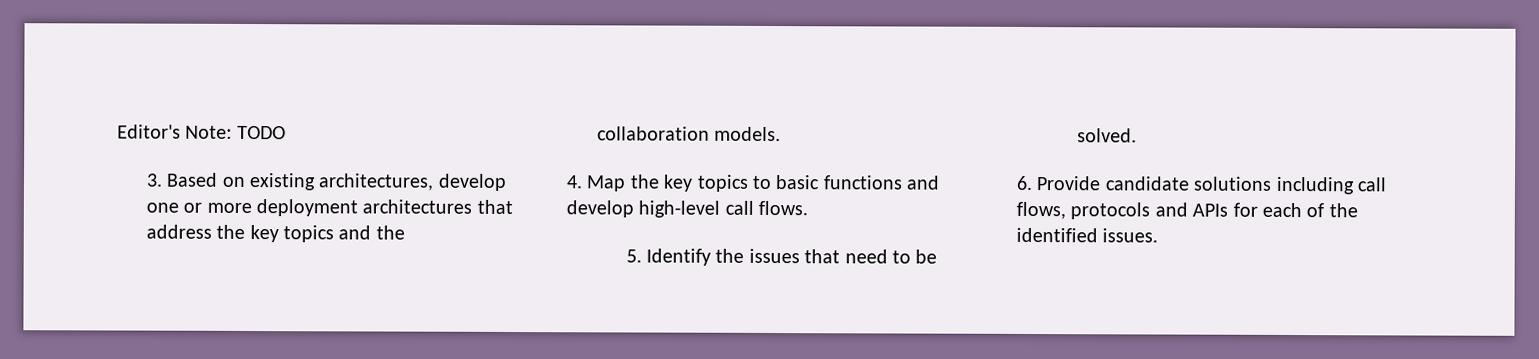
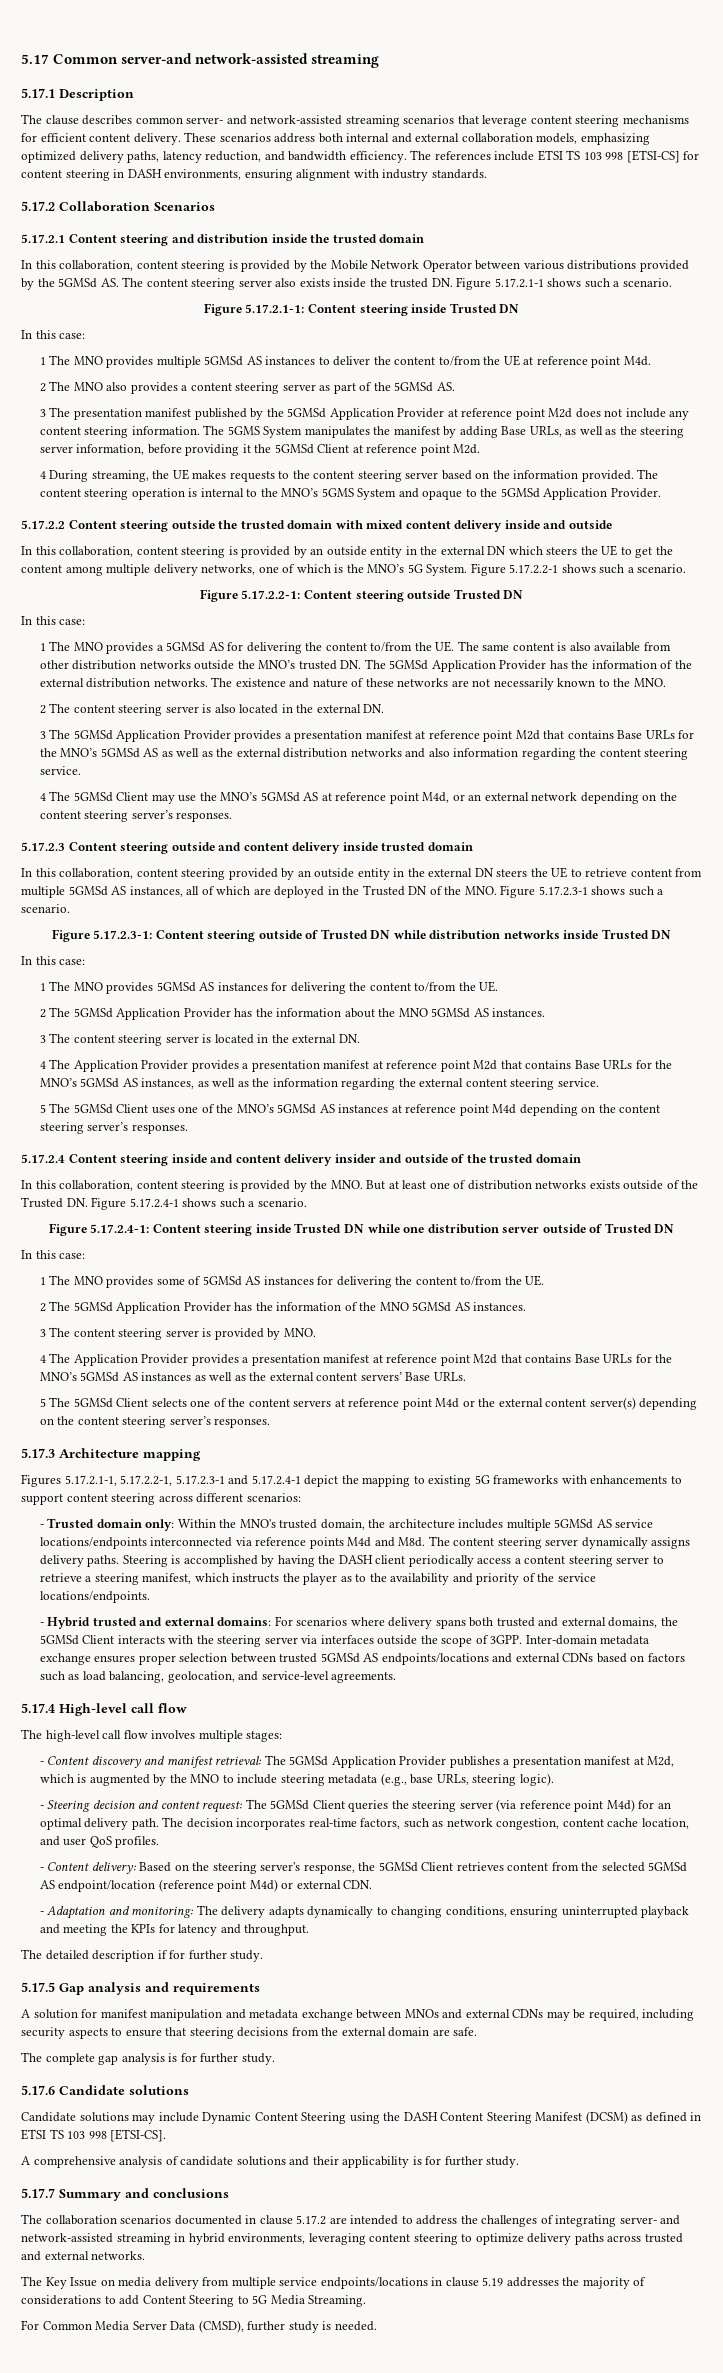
[117,124,286,140] [145,172,507,191] [145,199,513,217] [145,224,405,243] [596,126,782,142] [566,174,941,192] [566,200,809,218] [625,248,938,266] [1076,128,1137,143] [1016,175,1387,195] [1016,201,1358,220] [1016,227,1159,243] Editor's Note: TODO // 3. Based on existing architectures, develop one or more deployment architectures that address the key topics and the collaboration models. // 4. Map the key topics to basic functions and develop high-level call flows. // 5. Identify the issues that need to be solved. // 6. Provide candidate solutions including call flows, protocols and APIs for each of the identified issues. -> [21,53,380,68] [21,88,134,101] [21,114,689,127] [21,132,650,145] [21,150,700,163] [21,169,487,181] [21,201,215,212] [21,234,425,246] [21,260,689,272] [21,277,672,290] [203,303,520,316] [21,330,86,339] [39,355,651,368] [39,381,455,394] [39,407,690,420] [39,425,685,438] [39,444,481,456] [39,469,659,482] [39,488,661,500] [21,520,612,532] [21,545,673,558] [21,563,687,576] [199,589,524,602] [21,616,86,625] [39,641,671,654] [39,659,692,672] [39,677,666,690] [39,703,385,716] [39,729,695,742] [39,748,689,760] [39,766,81,775] [39,791,677,804] [39,810,233,822] [21,842,473,854] [21,867,703,880] [21,885,664,898] [21,904,70,913] [51,929,672,942] [21,956,86,965] [39,981,499,994] [39,1007,546,1020] [39,1033,360,1046] [39,1059,673,1072] [39,1078,599,1090] [39,1103,661,1116] [39,1122,188,1134] [21,1154,581,1166] [21,1180,699,1192] [21,1197,307,1210] [48,1223,675,1236] [21,1250,86,1259] [39,1275,545,1288] [39,1301,527,1314] [39,1327,316,1340] [39,1353,673,1366] [39,1372,466,1382] [39,1397,698,1410] [39,1416,271,1428] [21,1448,201,1461] [21,1474,682,1487] [21,1493,301,1505] [39,1518,654,1531] [39,1536,691,1549] [39,1555,664,1567] [39,1573,596,1585] [39,1591,150,1603] [39,1616,678,1629] [39,1635,650,1647] [39,1653,685,1665] [39,1671,397,1683] [21,1703,187,1716] [21,1729,283,1742] [39,1755,675,1768] [39,1773,554,1786] [39,1799,671,1813] [39,1817,689,1830] [39,1836,160,1848] [39,1862,688,1874] [39,1879,373,1892] [39,1905,690,1919] [39,1924,310,1936] [21,1949,264,1962] [21,1982,260,1995] [21,2009,695,2021] [21,2027,478,2039] [21,2052,275,2065] [21,2085,189,2095] [21,2111,702,2124] [21,2129,167,2142] [21,2156,520,2168] [21,2188,229,2201] [21,2214,681,2227] [21,2233,683,2245] [21,2251,146,2261] [21,2276,647,2289] [21,2295,367,2307] [21,2320,377,2333] 5.17 Common server-and network-assisted streaming // 5.17.1 Description // The clause describes common server- and network-assisted streaming scenarios that leverage content steering mechanisms for efficient content delivery. These scenarios address both internal and external collaboration models, emphasizing optimized delivery paths, latency reduction, and bandwidth efficiency. The references include ETSI TS 103 998 [ETSI-CS] for content steering in DASH environments, ensuring alignment with industry standards. // 5.17.2 Collaboration Scenarios // 5.17.2.1 Content steering and distribution inside the trusted domain // In this collaboration, content steering is provided by the Mobile Network Operator between various distributions provided by the 5GMSd AS. The content steering server also exists inside the trusted DN. Figure 5.17.2.1-1 shows such a scenario. // Figure 5.17.2.1-1: Content steering inside Trusted DN // In this case: // 1 The MNO provides multiple 5GMSd AS instances to deliver the content to/from the UE at reference point M4d. // 2 The MNO also provides a content steering server as part of the 5GMSd AS. // 3 The presentation manifest published by the 5GMSd Application Provider at reference point M2d does not include any content steering information. The 5GMS System manipulates the manifest by adding Base URLs, as well as the steering server information, before providing it the 5GMSd Client at reference point M2d. // 4 During streaming, the UE makes requests to the content steering server based on the information provided. The content steering operation is internal to the MNO’s 5GMS System and opaque to the 5GMSd Application Provider. // 5.17.2.2 Content steering outside the trusted domain with mixed content delivery inside and outside // In this collaboration, content steering is provided by an outside entity in the external DN which steers the UE to get the content among multiple delivery networks, one of which is the MNO’s 5G System. Figure 5.17.2.2-1 shows such a scenario. // Figure 5.17.2.2-1: Content steering outside Trusted DN // In this case: // 1 The MNO provides a 5GMSd AS for delivering the content to/from the UE. The same content is also available from other distribution networks outside the MNO’s trusted DN. The 5GMSd Application Provider has the information of the external distribution networks. The existence and nature of these networks are not necessarily known to the MNO. // 2 The content steering server is also located in the external DN. // 3 The 5GMSd Application Provider provides a presentation manifest at reference point M2d that contains Base URLs for the MNO’s 5GMSd AS as well as the external distribution networks and also information regarding the content steering service. // 4 The 5GMSd Client may use the MNO’s 5GMSd AS at reference point M4d, or an external network depending on the content steering server’s responses. // 5.17.2.3 Content steering outside and content delivery inside trusted domain // In this collaboration, content steering provided by an outside entity in the external DN steers the UE to retrieve content from multiple 5GMSd AS instances, all of which are deployed in the Trusted DN of the MNO. Figure 5.17.2.3-1 shows such a scenario. // Figure 5.17.2.3-1: Content steering outside of Trusted DN while distribution networks inside Trusted DN // In this case: // 1 The MNO provides 5GMSd AS instances for delivering the content to/from the UE. // 2 The 5GMSd Application Provider has the information about the MNO 5GMSd AS instances. // 3 The content steering server is located in the external DN. // 4 The Application Provider provides a presentation manifest at reference point M2d that contains Base URLs for the MNO’s 5GMSd AS instances, as well as the information regarding the external content steering service. // 5 The 5GMSd Client uses one of the MNO’s 5GMSd AS instances at reference point M4d depending on the content steering server’s responses. // 5.17.2.4 Content steering inside and content delivery insider and outside of the trusted domain // In this collaboration, content steering is provided by the MNO. But at least one of distribution networks exists outside of the Trusted DN. Figure 5.17.2.4-1 shows such a scenario. // Figure 5.17.2.4-1: Content steering inside Trusted DN while one distribution server outside of Trusted DN // In this case: // 1 The MNO provides some of 5GMSd AS instances for delivering the content to/from the UE. // 2 The 5GMSd Application Provider has the information of the MNO 5GMSd AS instances. // 3 The content steering server is provided by MNO. // 4 The Application Provider provides a presentation manifest at reference point M2d that contains Base URLs for the MNO’s 5GMSd AS instances as well as the external content servers’ Base URLs. // 5 The 5GMSd Client selects one of the content servers at reference point M4d or the external content server(s) depending on the content steering server’s responses. // 5.17.3 Architecture mapping // Figures 5.17.2.1-1, 5.17.2.2-1, 5.17.2.3-1 and 5.17.2.4-1 depict the mapping to existing 5G frameworks with enhancements to support content steering across different scenarios: // - Trusted domain only: Within the MNO's trusted domain, the architecture includes multiple 5GMSd AS service locations/endpoints interconnected via reference points M4d and M8d. The content steering server dynamically assigns delivery paths. Steering is accomplished by having the DASH client periodically access a content steering server to retrieve a steering manifest, which instructs the player as to the availability and priority of the service locations/endpoints. // - Hybrid trusted and external domains: For scenarios where delivery spans both trusted and external domains, the 5GMSd Client interacts with the steering server via interfaces outside the scope of 3GPP. Inter-domain metadata exchange ensures proper selection between trusted 5GMSd AS endpoints/locations and external CDNs based on factors such as load balancing, geolocation, and service-level agreements. // 5.17.4 High-level call flow // The high-level call flow involves multiple stages: // - Content discovery and manifest retrieval: The 5GMSd Application Provider publishes a presentation manifest at M2d, which is augmented by the MNO to include steering metadata (e.g., base URLs, steering logic). // - Steering decision and content request: The 5GMSd Client queries the steering server (via reference point M4d) for an optimal delivery path. The decision incorporates real-time factors, such as network congestion, content cache location, and user QoS profiles. // - Content delivery: Based on the steering server's response, the 5GMSd Client retrieves content from the selected 5GMSd AS endpoint/location (reference point M4d) or external CDN. // - Adaptation and monitoring: The delivery adapts dynamically to changing conditions, ensuring uninterrupted playback and meeting the KPIs for latency and throughput. // The detailed description if for further study. // 5.17.5 Gap analysis and requirements // A solution for manifest manipulation and metadata exchange between MNOs and external CDNs may be required, including security aspects to ensure that steering decisions from the external domain are safe. // The complete gap analysis is for further study. // 5.17.6 Candidate solutions // Candidate solutions may include Dynamic Content Steering using the DASH Content Steering Manifest (DCSM) as defined in ETSI TS 103 998 [ETSI-CS]. // A comprehensive analysis of candidate solutions and their applicability is for further study. // 5.17.7 Summary and conclusions // The collaboration scenarios documented in clause 5.17.2 are intended to address the challenges of integrating server- and network-assisted streaming in hybrid environments, leveraging content steering to optimize delivery paths across trusted and external networks. // The Key Issue on media delivery from multiple service endpoints/locations in clause 5.19 addresses the majority of considerations to add Content Steering to 5G Media Streaming. // For Common Media Server Data (CMSD), further study is needed.

